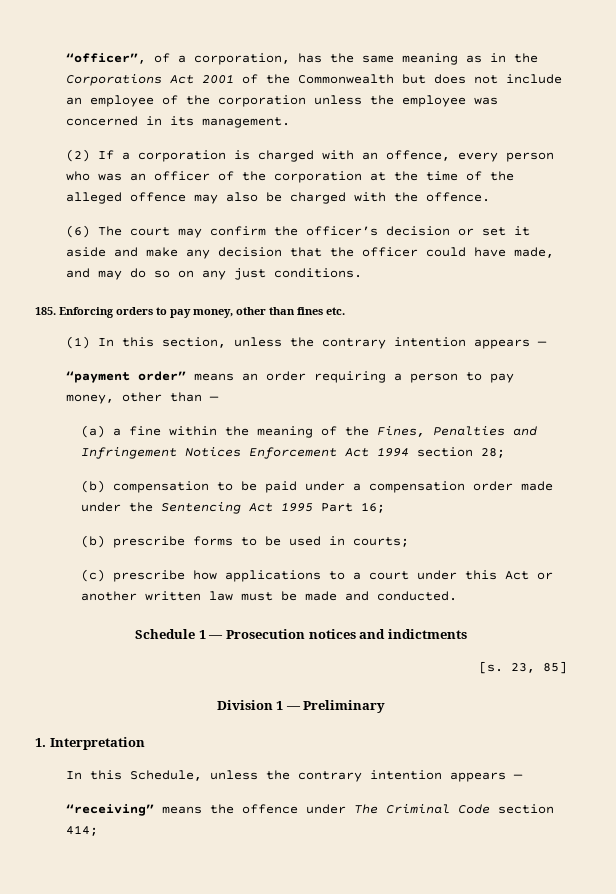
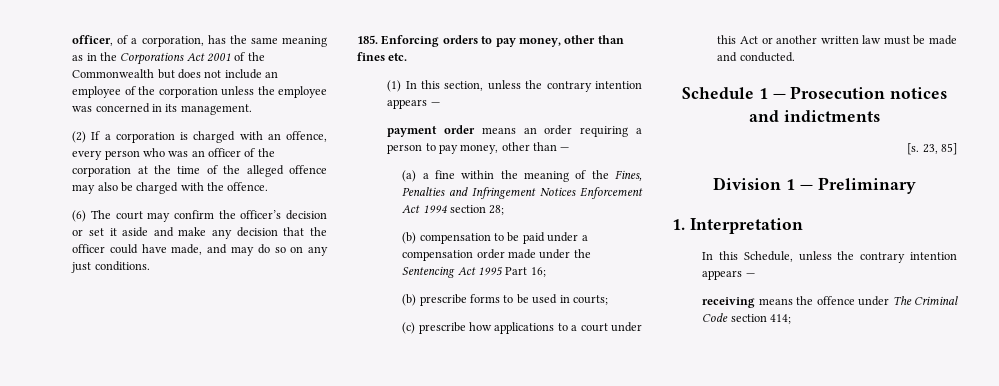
[65,53,146,64] “officer”, -> [72,35,114,46] officer,
[65,371,186,383] “payment order” -> [387,125,476,137] payment order
[65,804,154,816] “receiving” -> [702,297,756,308] receiving

